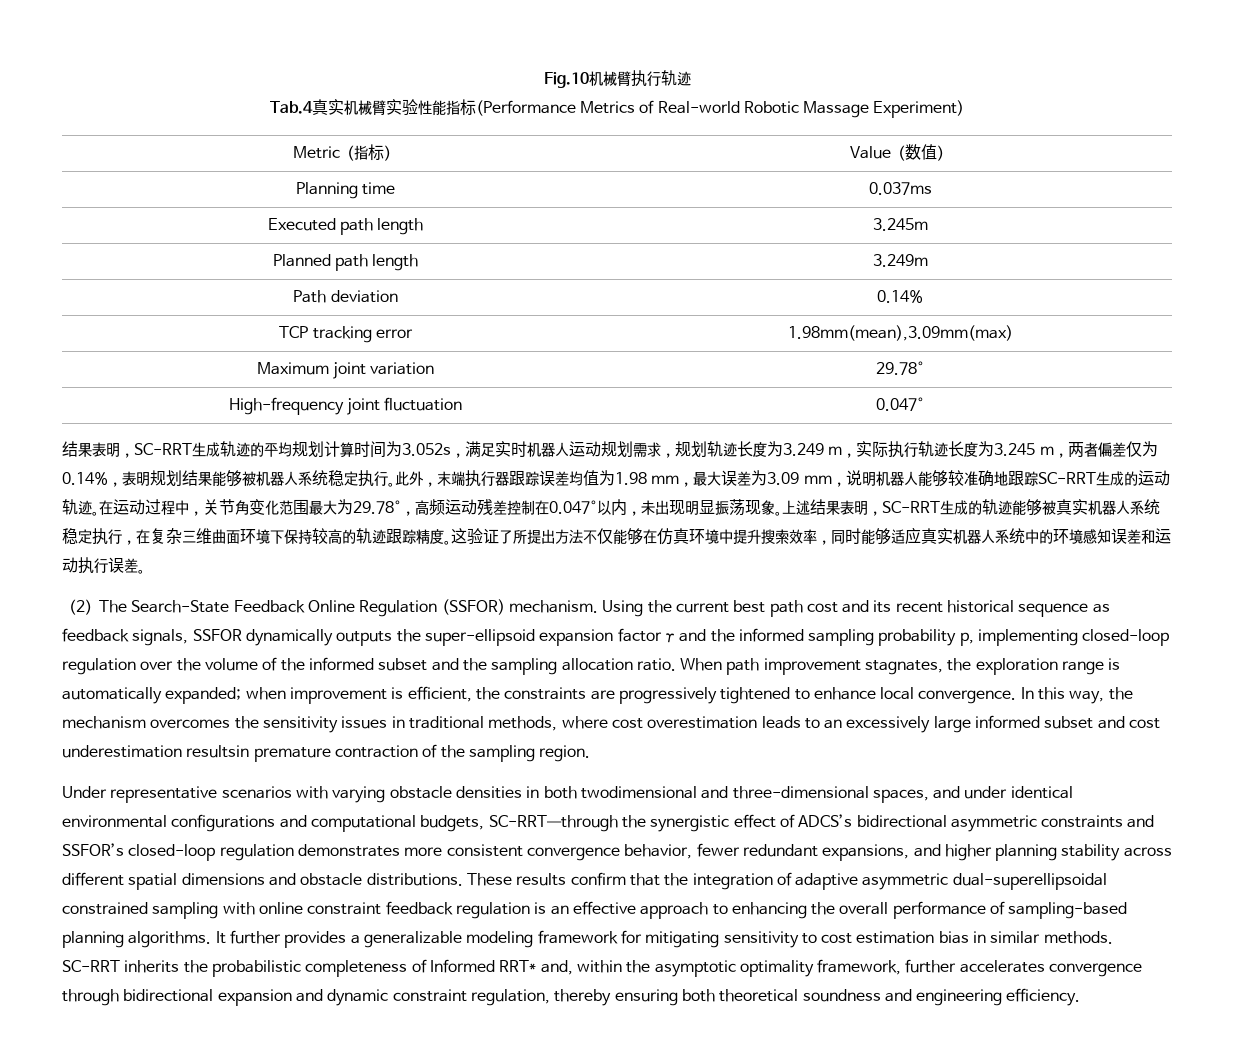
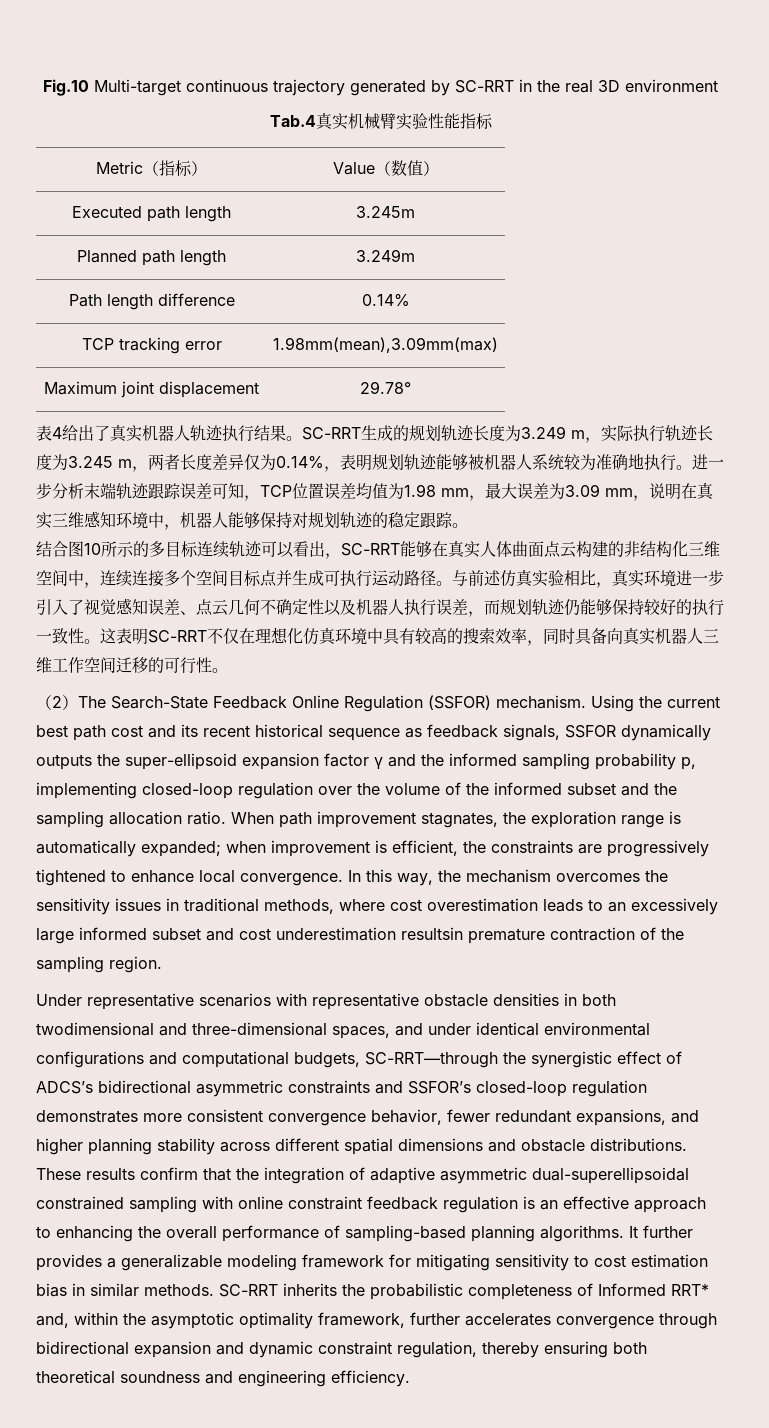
[588,70,691,87] 机械臂执行轨迹 -> [94,79,718,96] Multi-target continuous trajectory generated by SC-RRT in the real 3D environment
[475,100,965,118] (Performance Metrics of Real-world Robotic Massage Experiment) -> (493, 121) none
[295,182,396,199] [868,182,932,195] // Planning time | 0.037ms -> (439, 168) none
[330,290,398,303] deviation -> [106,293,235,310] length difference
[370,362,435,375] [876,361,924,375] [228,397,463,415] [876,397,924,411] [62,441,675,458] variation | 29.78° // High-frequency joint fluctuation | 0.047° // 结果表明，SC-RRT生成轨迹的平均规划计算时间为3.052s，满足实时机器人运动规划需求， -> [159,381,259,398] [360,381,411,394] [36,424,409,442] displacement | 29.78° // 表4给出了真实机器人轨迹执行结果。SC-RRT生成的
[1097,442,1126,457] 偏差 -> [180,454,244,470] 长度差异
[182,470,212,486] 结果 -> [404,454,437,470] 轨迹
[328,470,539,487] 稳定执行。此外，末端执行器跟踪 -> [564,453,724,471] [36,483,324,501] 较为准确地执行。进一步分析末端轨迹跟踪误差可知，TCP位置
[875,470,1170,487] [62,499,1160,516] [62,528,761,545] 机器人能够较准确地跟踪SC-RRT生成的运动轨迹。在运动过程中，关节角变化范围最大为29.78°，高频运动残差控制在0.047°以内，未出现明显振荡现象。上述结果表明，SC-RRT生成的轨迹能够被真实机器人系统稳定执行，在复杂三维曲面环境下保持较高的轨迹跟踪精度。这验证了所提出方法不仅能够在仿真环境中提升 -> [681,482,714,500] [36,511,468,530] [36,540,720,559] [36,569,724,588] [36,598,724,617] [36,627,463,645] 在真实三维感知环境中，机器人能够保持对规划轨迹的稳定跟踪。 // 结合图10所示的多目标连续轨迹可以看出，SC-RRT能够在真实人体曲面点云构建的非结构化三维空间中，连续连接多个空间目标点并生成可执行运动路径。与前述仿真实验相比，真实环境进一步引入了视觉感知误差、点云几何不确定性以及机器人执行误差，而规划轨迹仍能够保持较好的执行一致性。这表明SC-RRT不仅在理想化仿真环境中具有较高的
[861,527,1171,545] [62,557,138,574] 能够适应真实机器人系统中的环境感知误差和运动执行误差 -> [575,627,719,645] [36,657,212,674] 具备向真实机器人三维工作空间迁移的可行性
[332,786,386,803] varying -> [312,993,419,1010] representative

